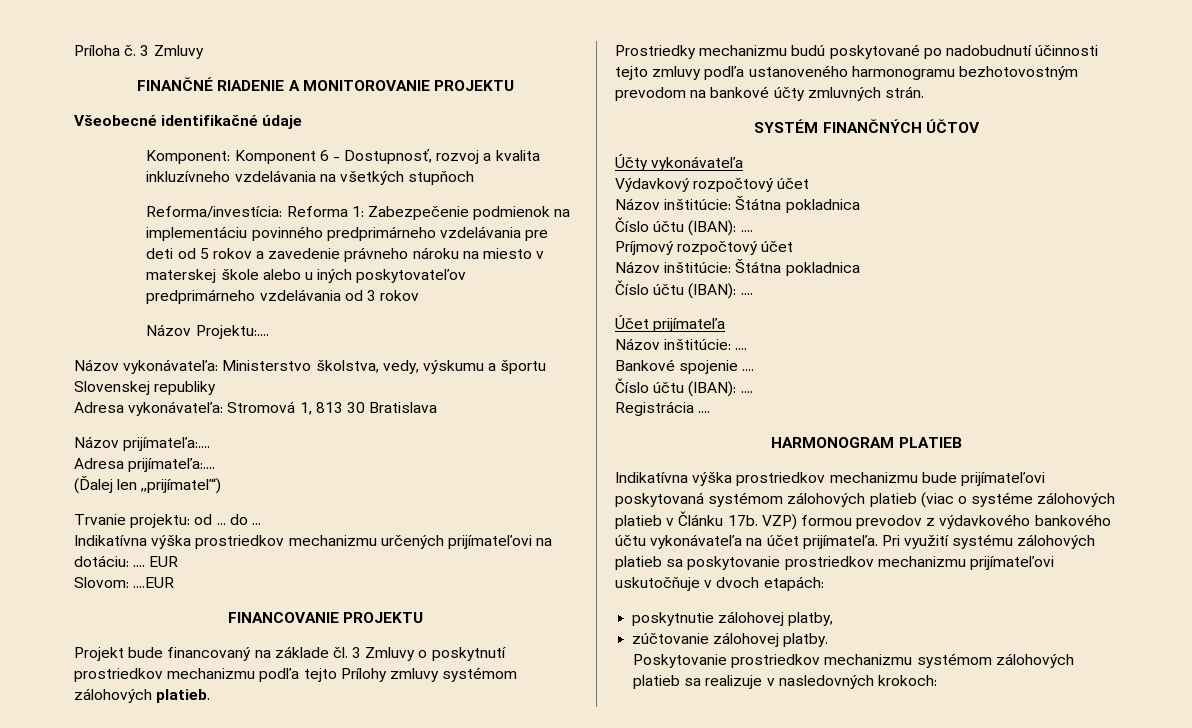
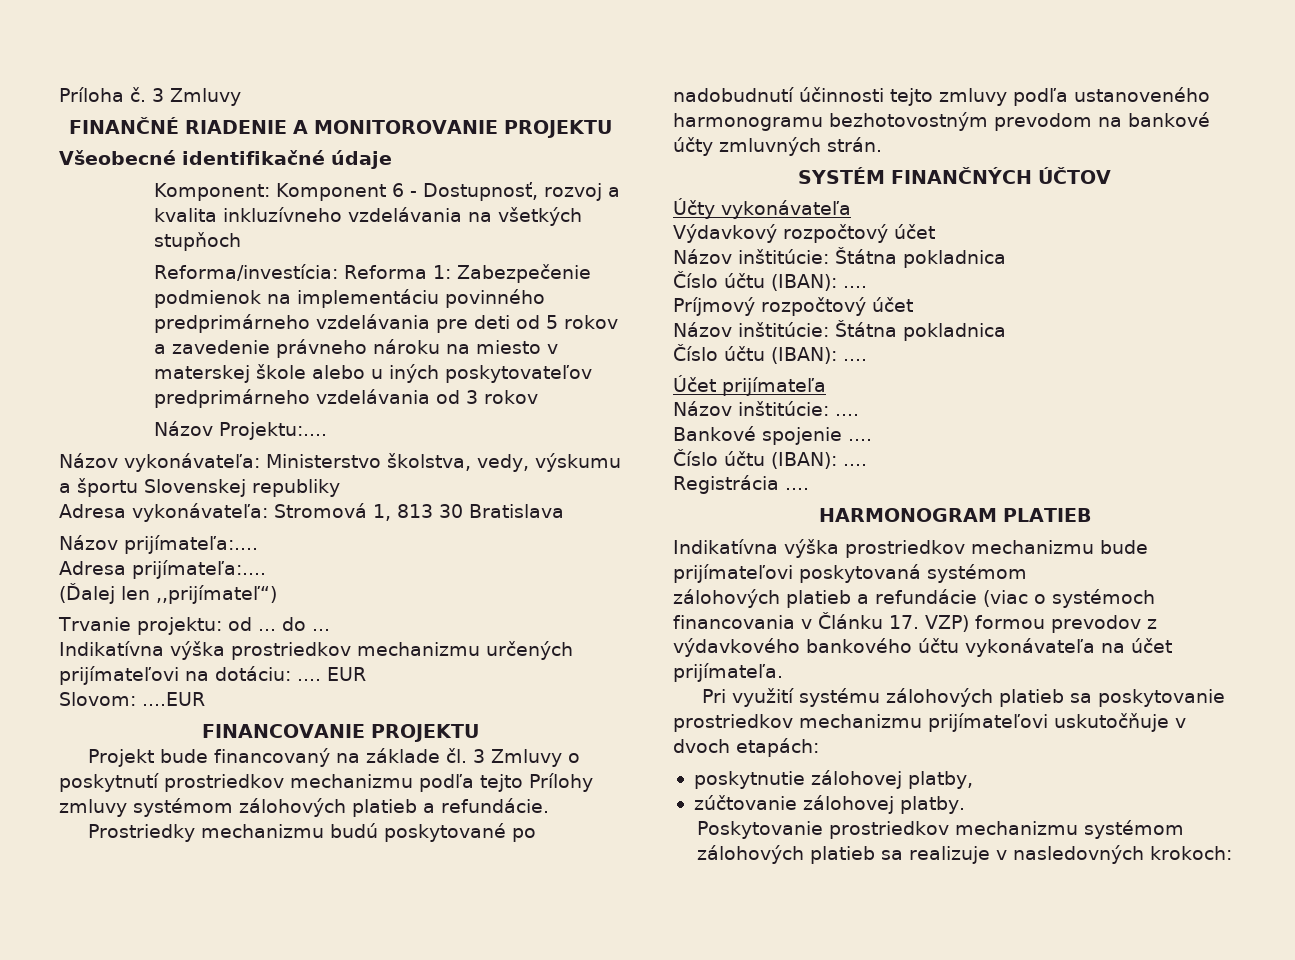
[156,689,211,703] platieb. -> [352,798,549,817] platieb a refundácie.
[787,492,1116,508] [615,515,662,529] zálohových platieb (viac o systéme zálohových platieb -> [673,589,1155,608] [673,615,795,629] // zálohových platieb a refundácie (viac o systémoch financovania
[727,515,758,526] 17b. -> [889,615,919,629] 17.
(878, 542) none -> (783, 672) //

